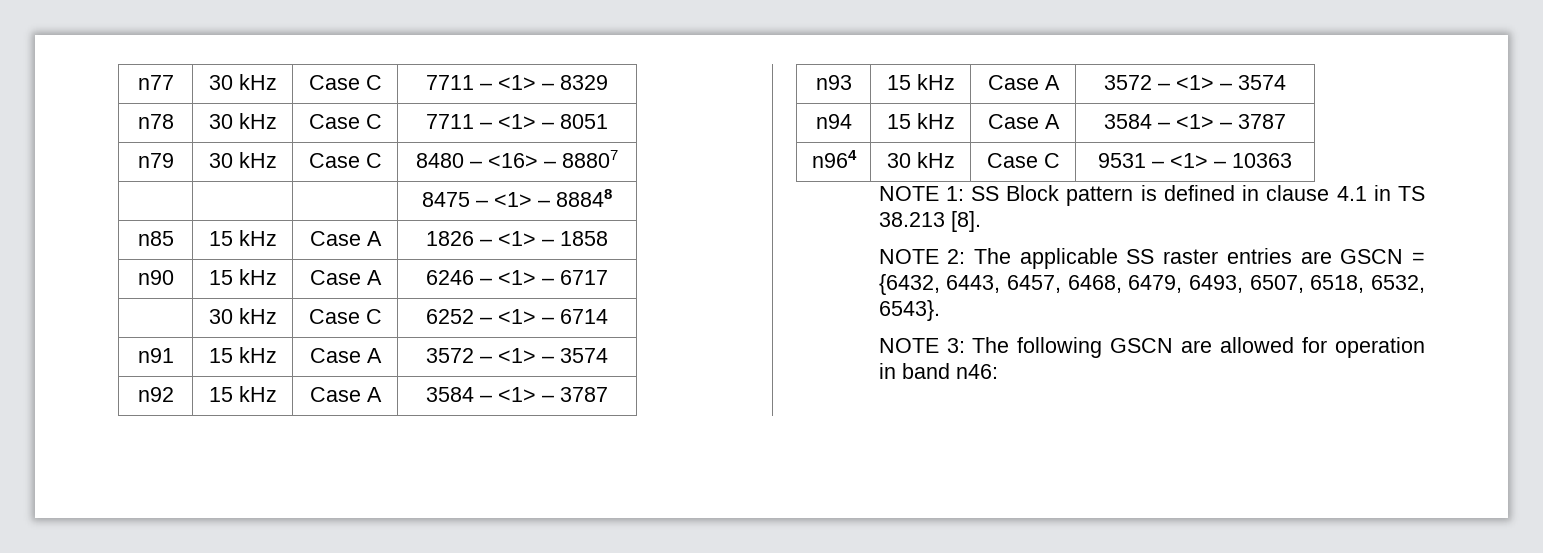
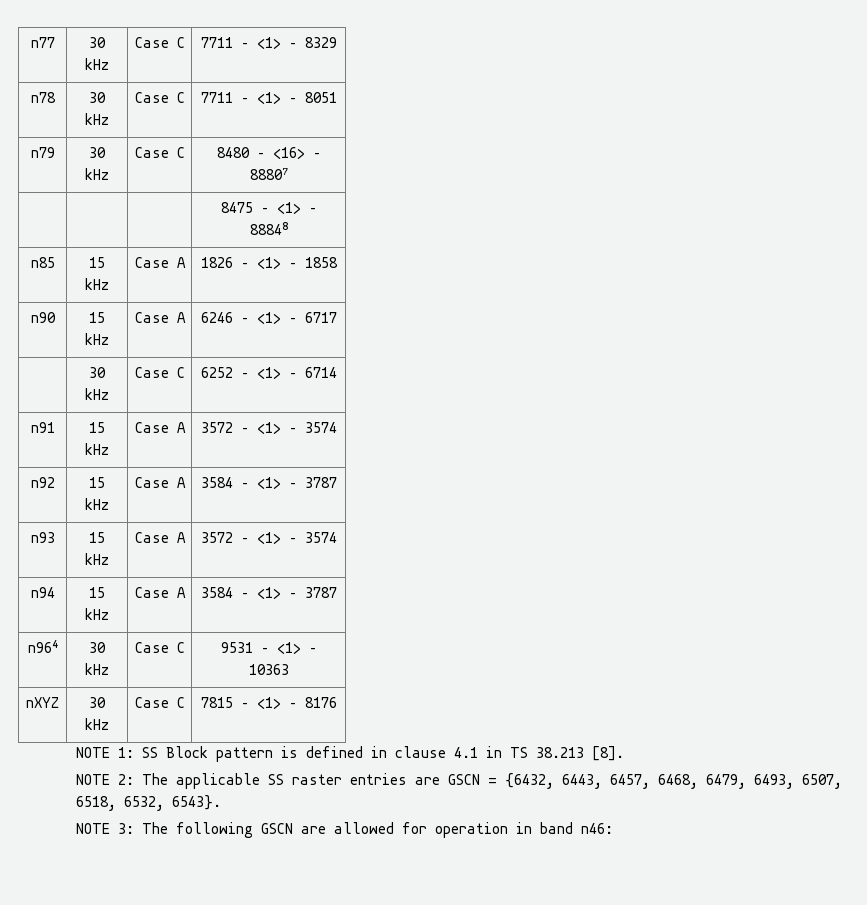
(1292, 160) none -> [26,697,59,708] [89,697,106,708] [85,718,109,730] [134,697,185,708] [200,697,337,709] // nXYZ | 30 kHz | Case C | 7815 – <1> – 8176

